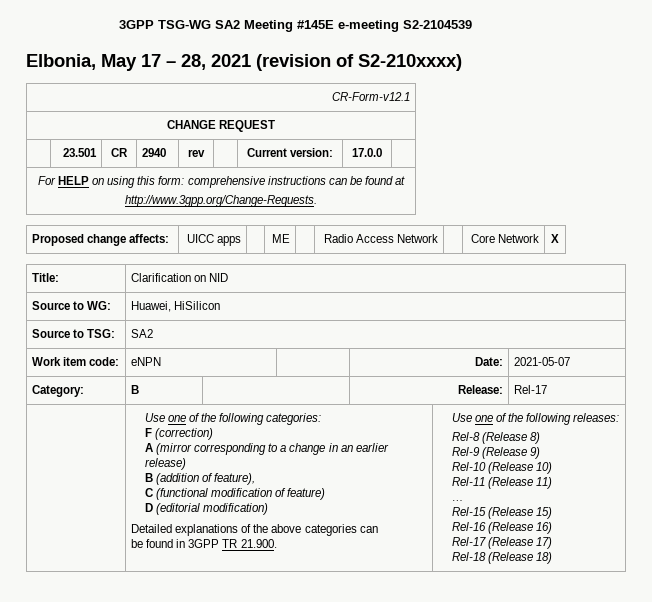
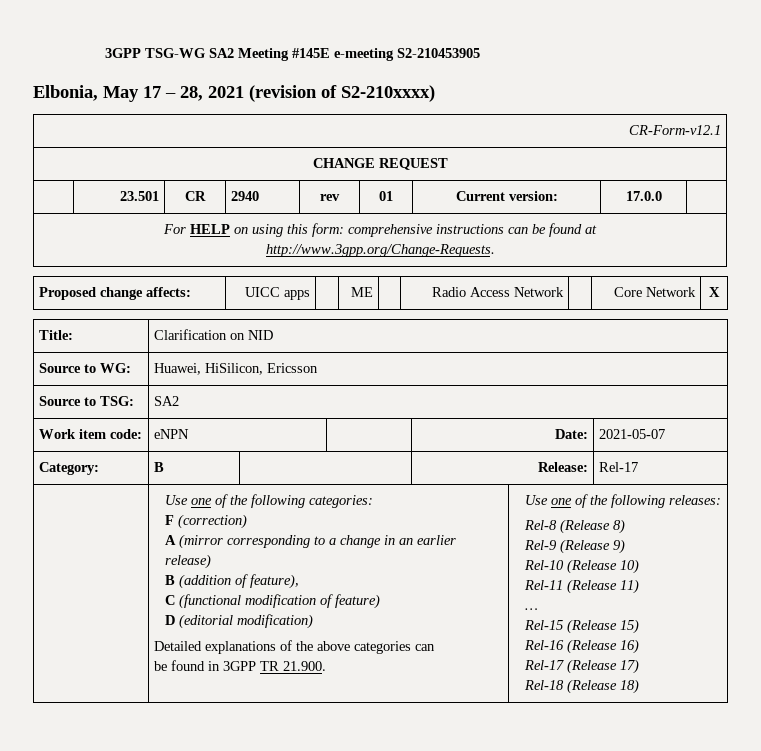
[402,20,472,29] S2-2104539 -> [396,48,480,58] S2-210453905
(205, 153) none -> [379,191,393,201] 01
[174,301,221,310] HiSilicon -> [205,363,319,375] HiSilicon, Ericsson

